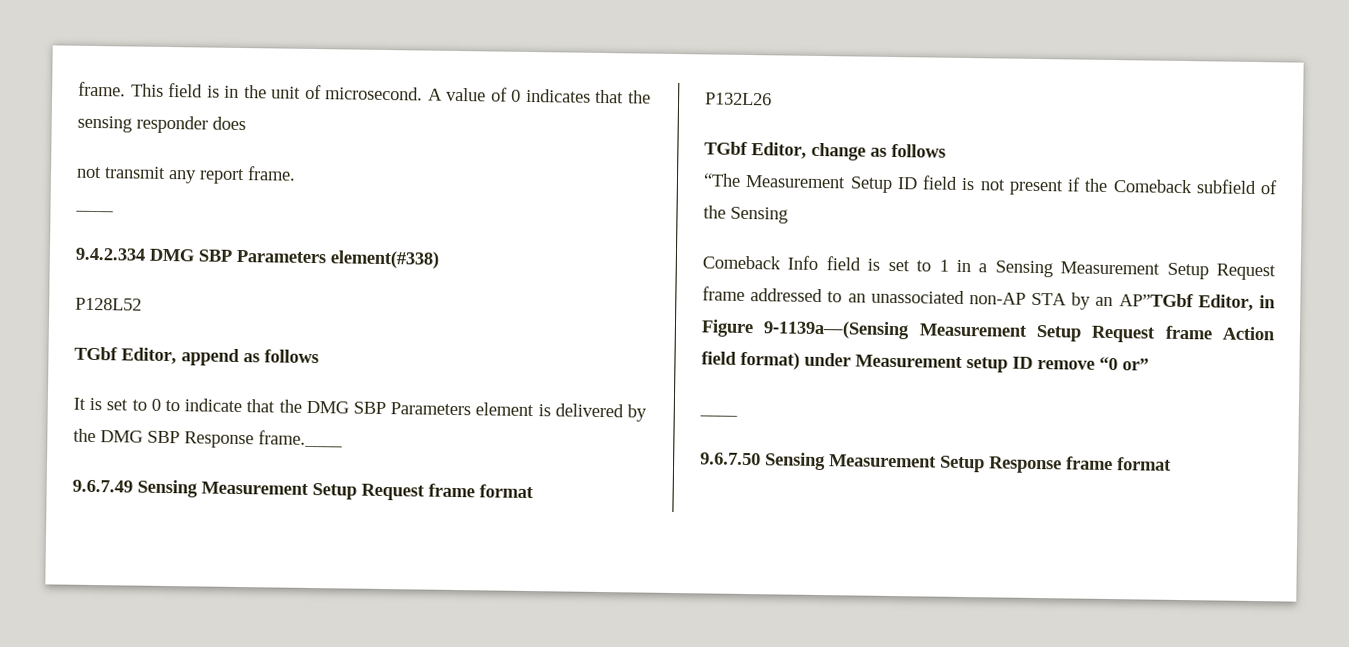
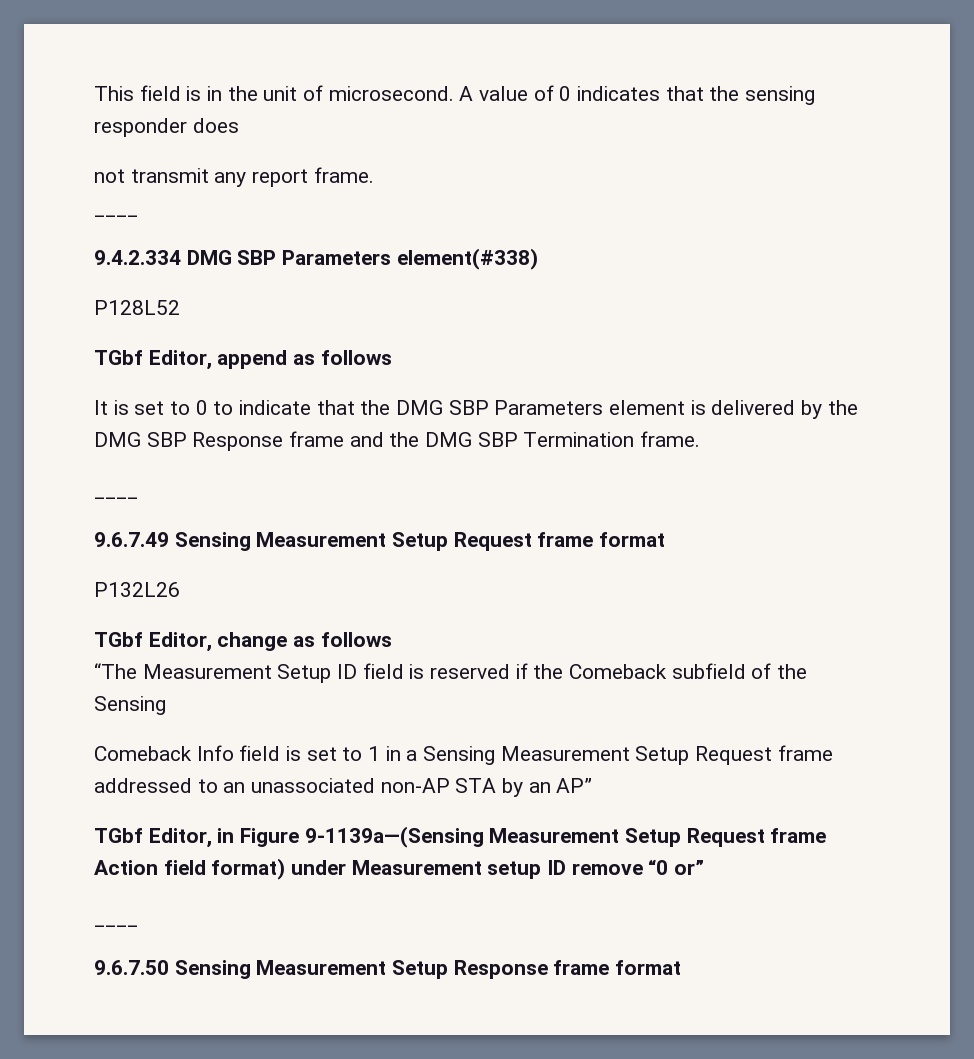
[78,81,126,97] frame. -> (94, 93) none
[258,430,343,448] frame.____ -> [289,431,701,447] [94,497,138,499] frame and the DMG SBP Termination frame. // ____
[979,179,1064,196] not present -> [430,664,511,679] reserved
[1118,293,1194,308] AP”TGbf -> [556,778,593,793] [94,828,143,843] AP” // TGbf

